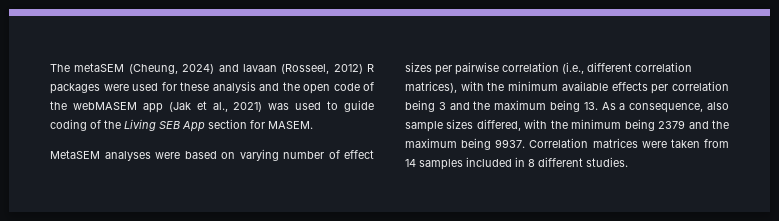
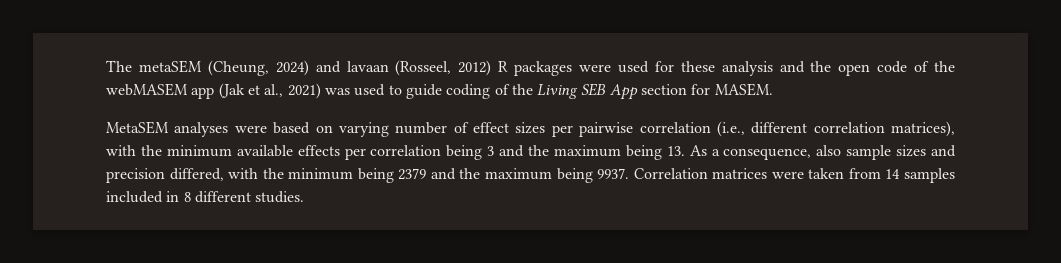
(474, 124) none -> [930,145,956,157] [106,168,165,183] and precision

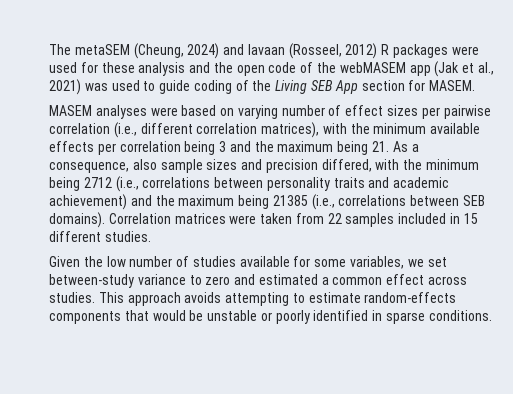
[106,121,169,134] MetaSEM -> [49,105,92,116] MASEM
[666,146,685,156] 13. -> [372,141,390,152] 21.
[398,168,630,183] 2379 and the maximum being 9937. -> [83,176,450,192] [49,194,486,210] [49,212,105,228] 2712 (i.e., correlations between personality traits and academic achievement) and the maximum being 21385 (i.e., correlations between SEB domains).
[885,169,901,179] 14 -> [327,213,342,224] 22
[183,192,191,202] 8 -> [463,213,478,224] 15
(305, 197) none -> [49,256,447,269] [49,274,468,288] [49,292,457,306] [49,310,492,324] // Given the low number of studies available for some variables, we set between-study variance to zero and estimated a common effect across studies. This approach avoids attempting to estimate random‐effects components that would be unstable or poorly identified in sparse conditions.

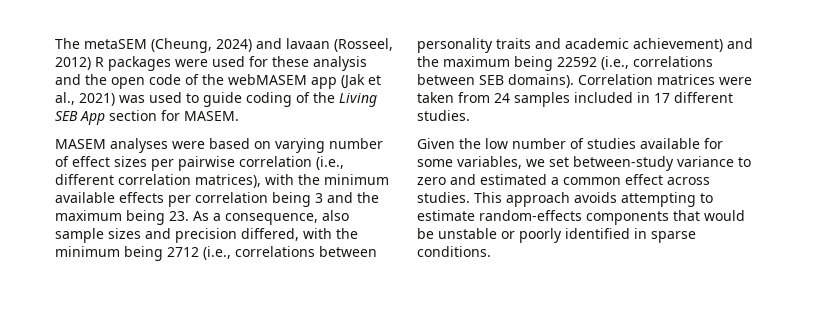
[372,141,390,152] 21. -> [169,211,189,221] 23.
[272,195,308,206] 21385 -> [557,57,597,67] 22592
[327,213,342,224] 22 -> [494,93,510,103] 24
[463,213,478,224] 15 -> [654,93,670,103] 17

